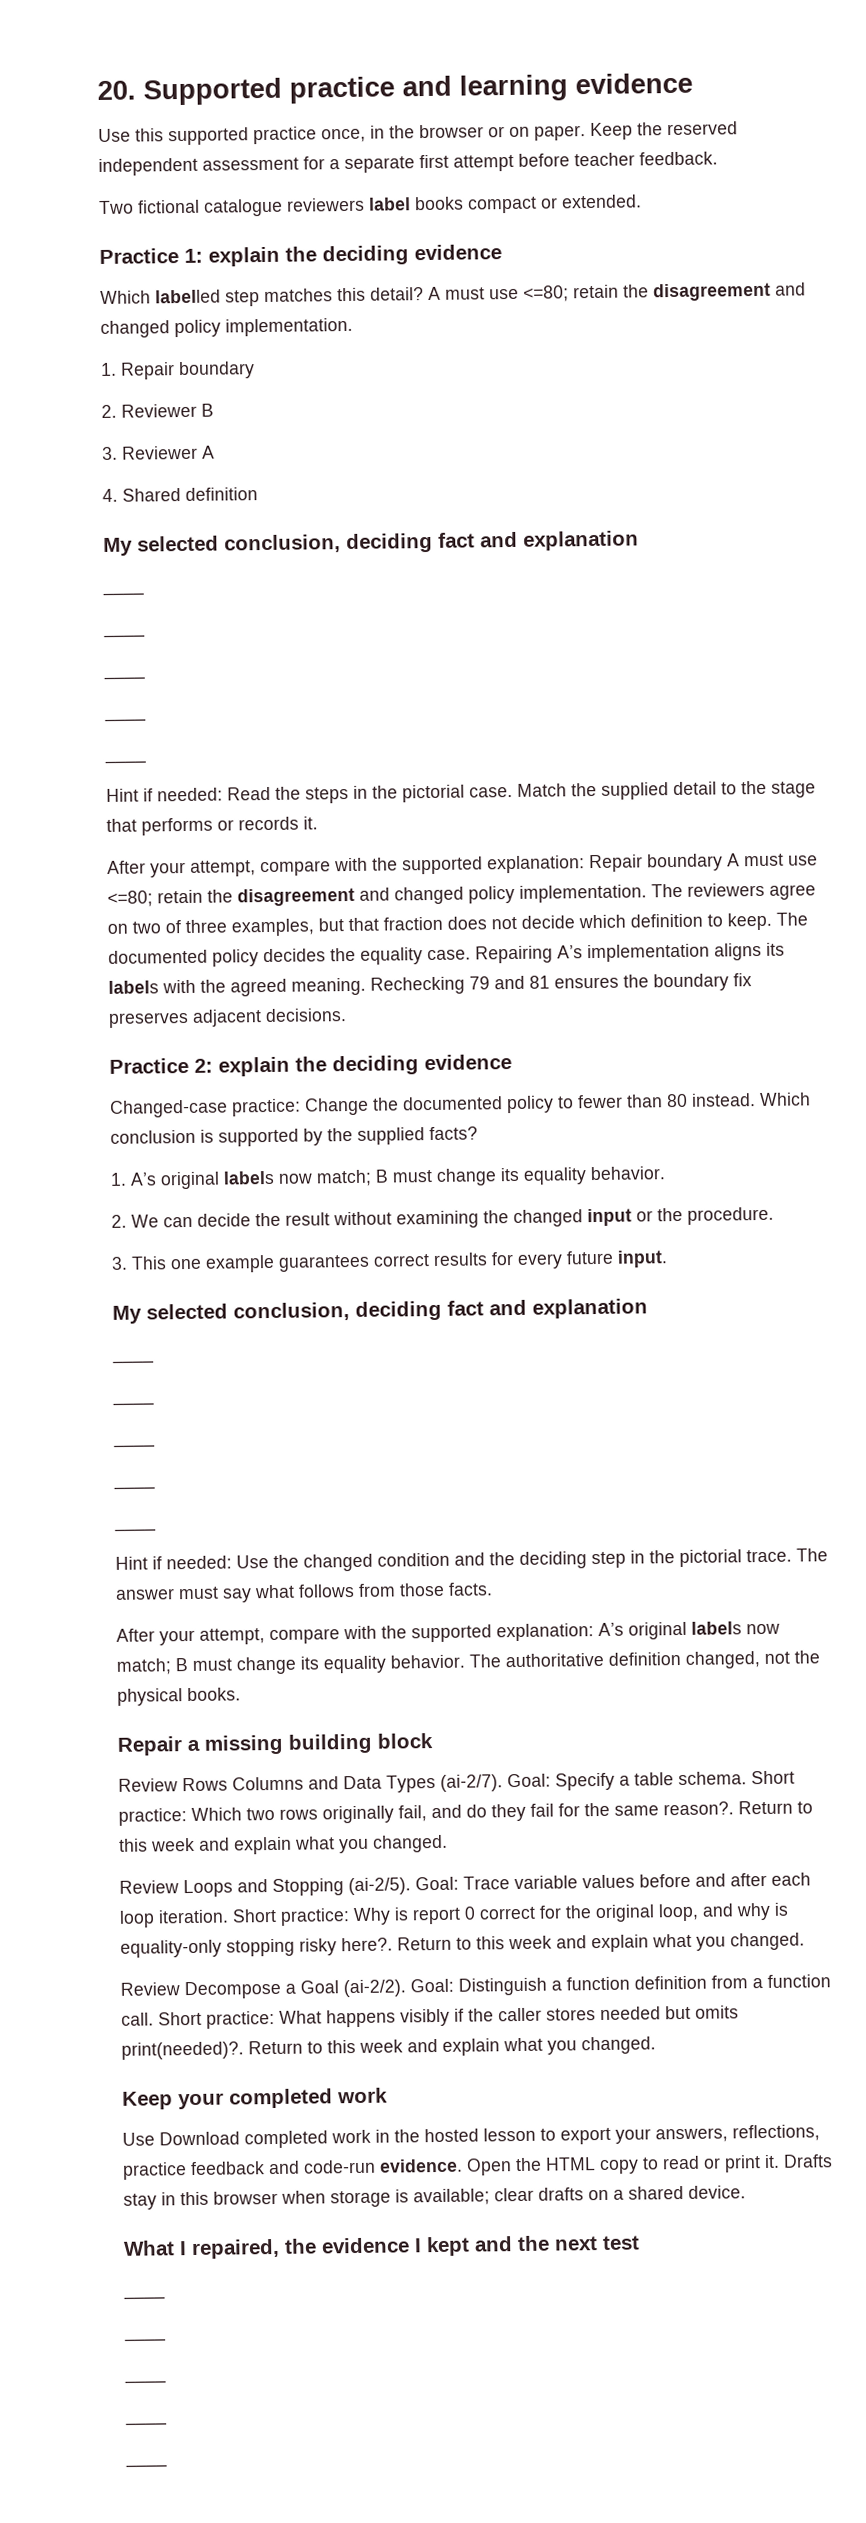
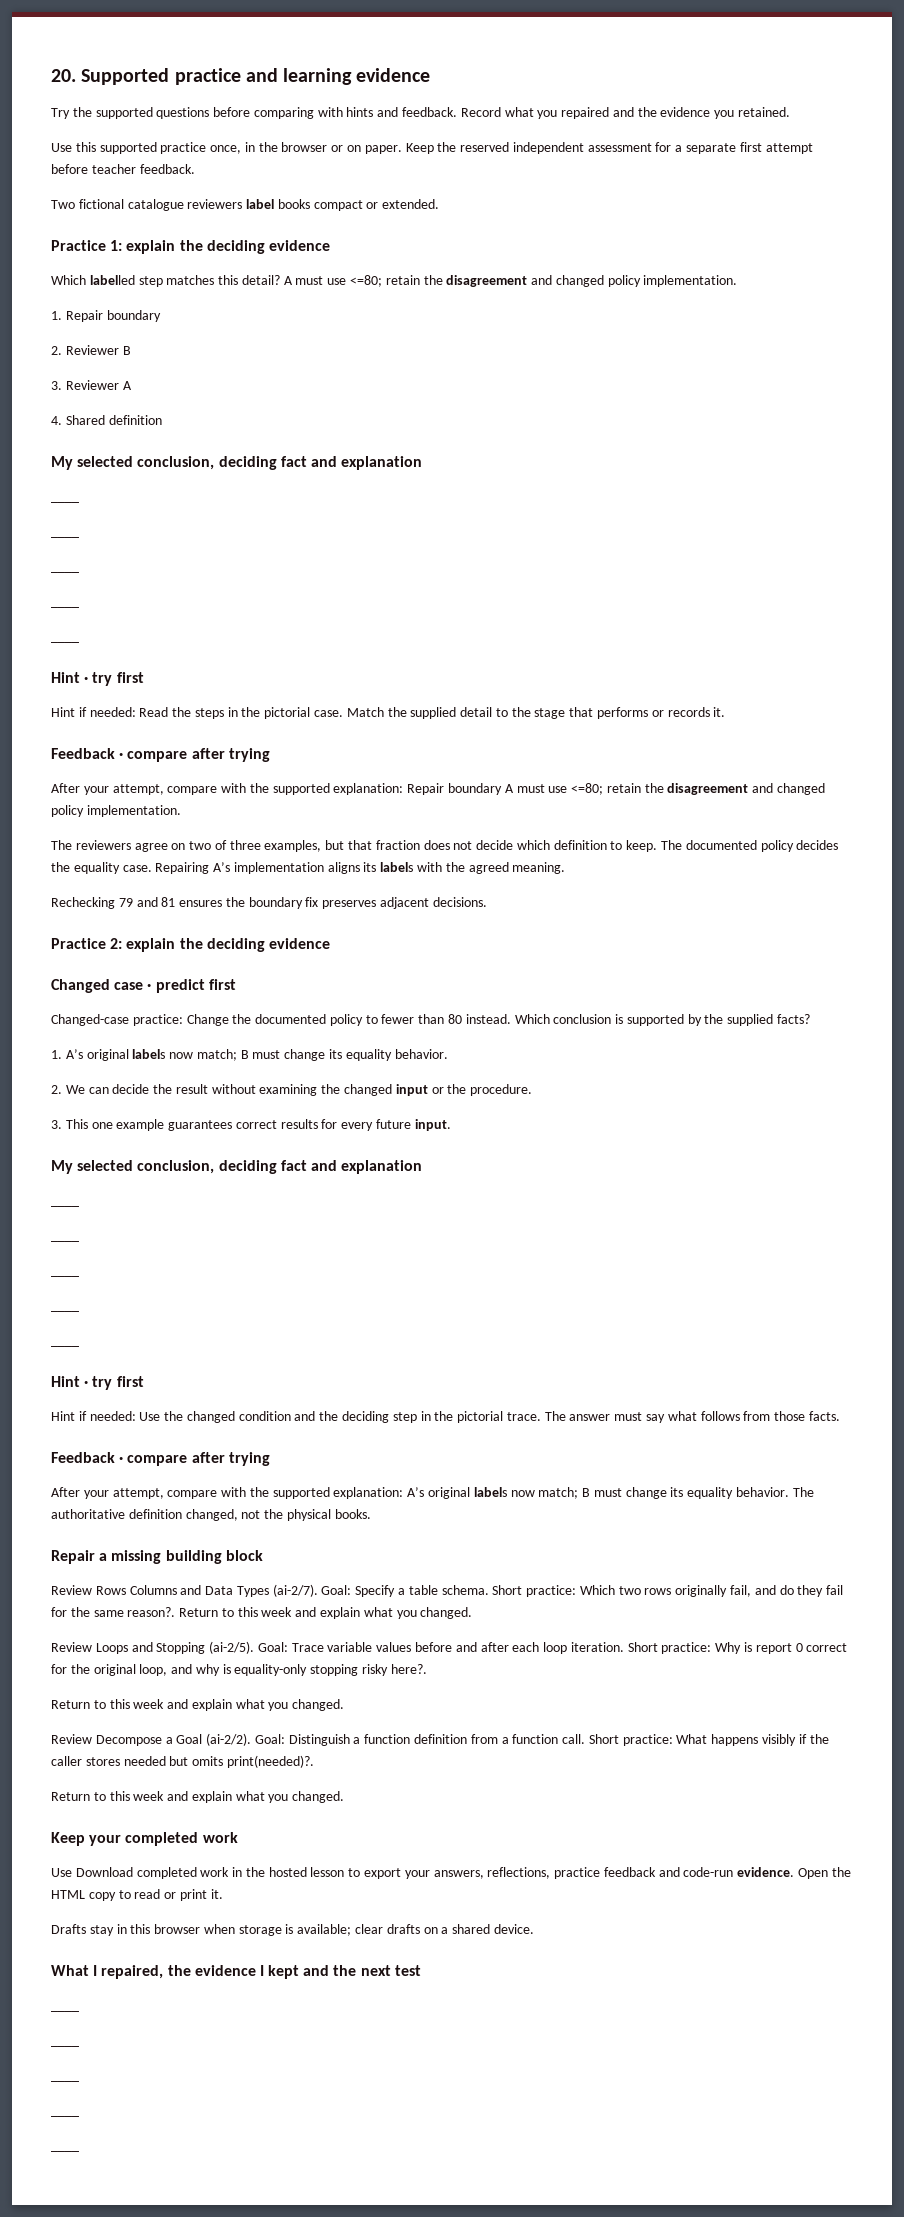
(693, 83) none -> [51,107,791,119] // Try the supported questions before comparing with hints and feedback. Record what you repaired and the evidence you retained.
(146, 761) none -> [51,672,144,686] // Hint · try first
(318, 823) none -> [51,748,270,762] // Feedback · compare after trying
(647, 893) none -> (181, 811) //
(366, 986) none -> (566, 868) //
(512, 1062) none -> [51,979,236,993] // Changed case · predict first
(156, 1529) none -> [51,1376,144,1390] // Hint · try first
(493, 1589) none -> [51,1452,270,1466] // Feedback · compare after trying
(393, 1944) none -> (427, 1669) //
(244, 2050) none -> (314, 1761) //
(780, 2161) none -> (223, 1894) //

